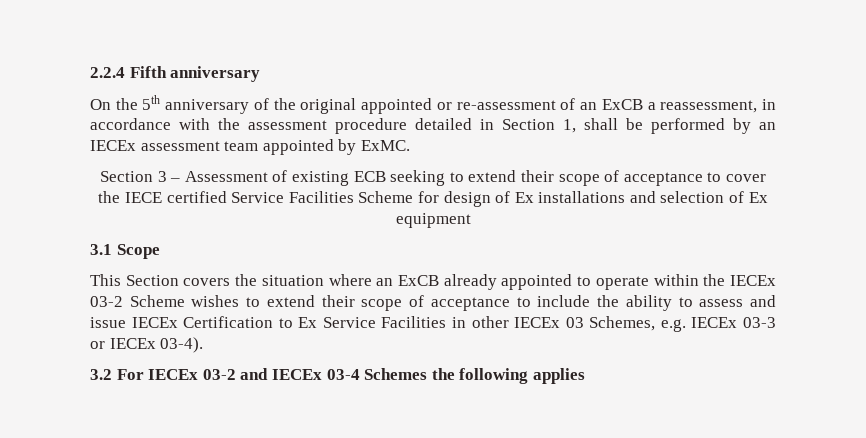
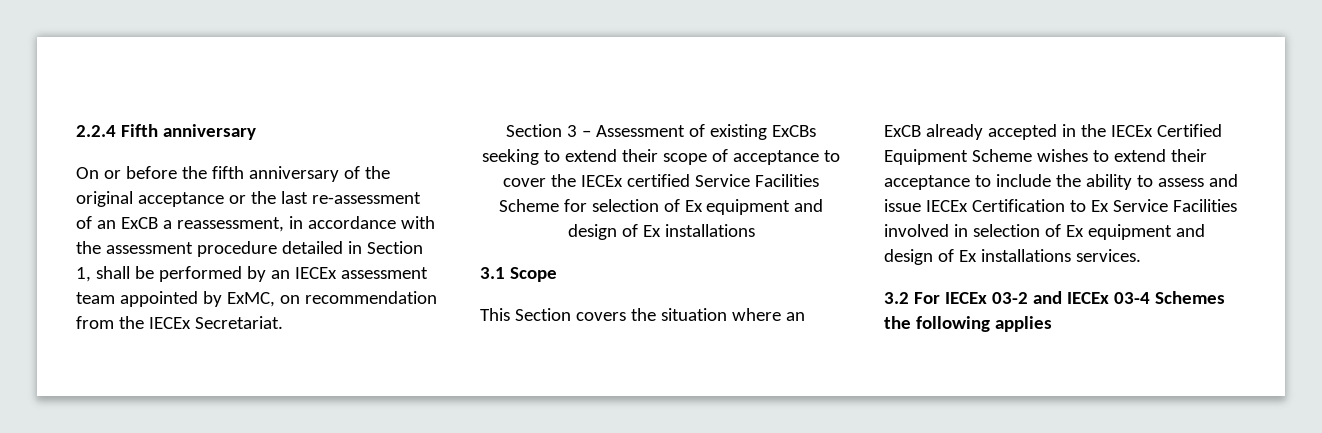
[115,95,452,114] the 5th anniversary of the original appointed or -> [103,166,390,182] [76,191,308,207] or before the fifth anniversary of the original acceptance or the last
[360,140,410,151] ExMC. -> [226,291,437,307] [76,316,283,329] ExMC, on recommendation from the IECEx Secretariat.
[353,171,386,182] ECB -> [771,125,816,137] ExCBs
[124,192,162,203] IECE -> [581,175,624,187] IECEx
[443,191,768,207] [395,213,471,228] design of Ex installations and selection of Ex equipment -> [591,199,824,215] [567,224,755,240] selection of Ex equipment and design of Ex installations
[501,274,776,290] [90,296,123,307] appointed to operate within the IECEx 03-2 -> [987,124,1222,140] [884,149,968,165] accepted in the IECEx Certified Equipment
[361,295,425,311] scope of -> (1207, 155) none
[452,316,776,332] [90,337,204,353] in other IECEx 03 Schemes, e.g. IECEx 03-3 or IECEx 03-4). -> [884,224,1205,240] [884,249,1141,265] involved in selection of Ex equipment and design of Ex installations services.

